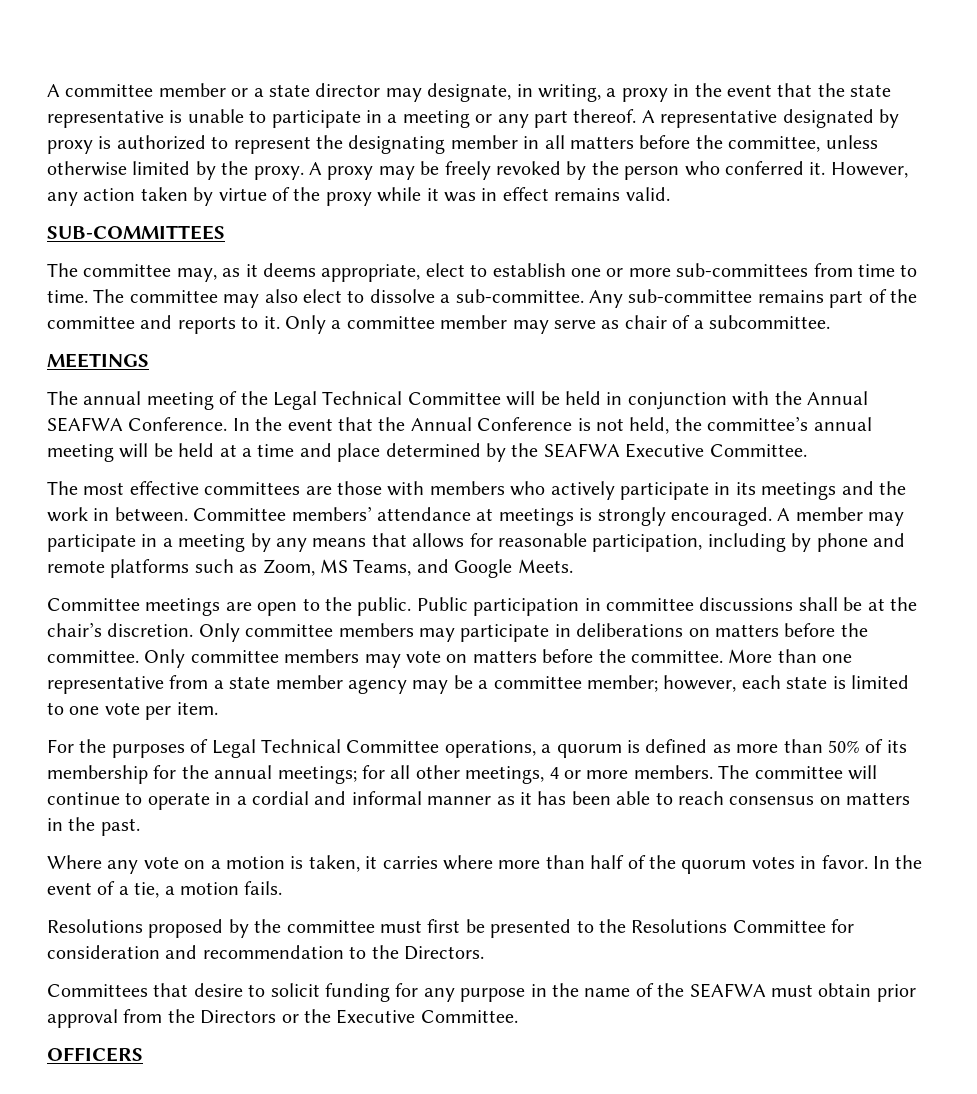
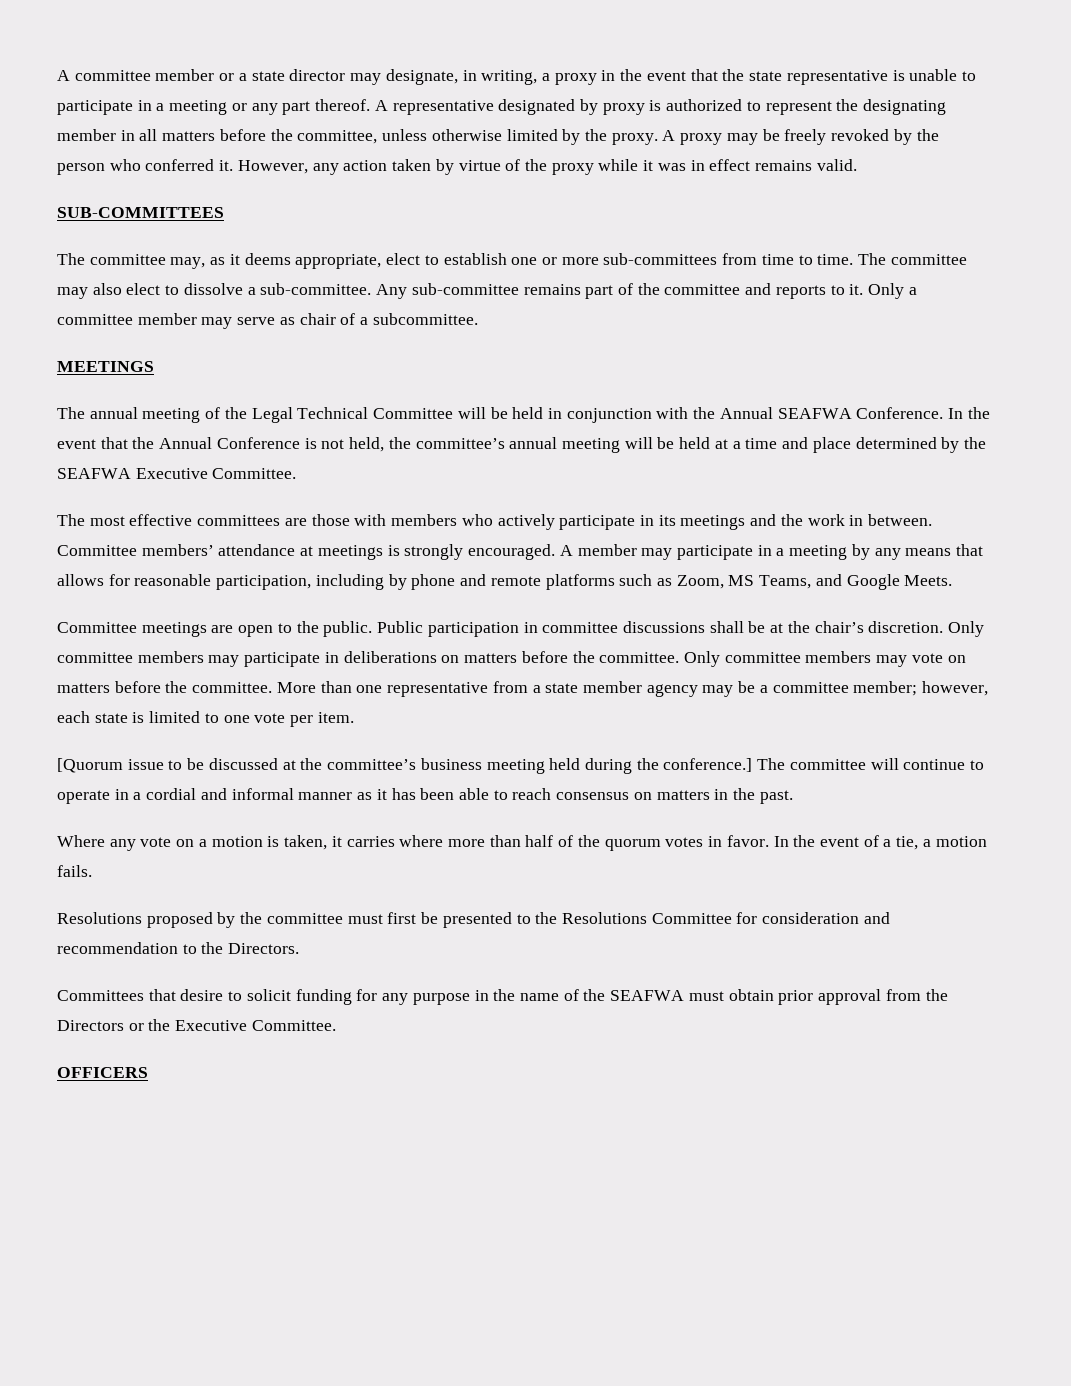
[47,739,907,758] [47,765,713,784] For the purposes of Legal Technical Committee operations, a quorum is defined as more than 50% of its membership for the annual meetings; for all other meetings, 4 or more members. -> [57,758,753,774] [Quorum issue to be discussed at the committee’s business meeting held during the conference.]

